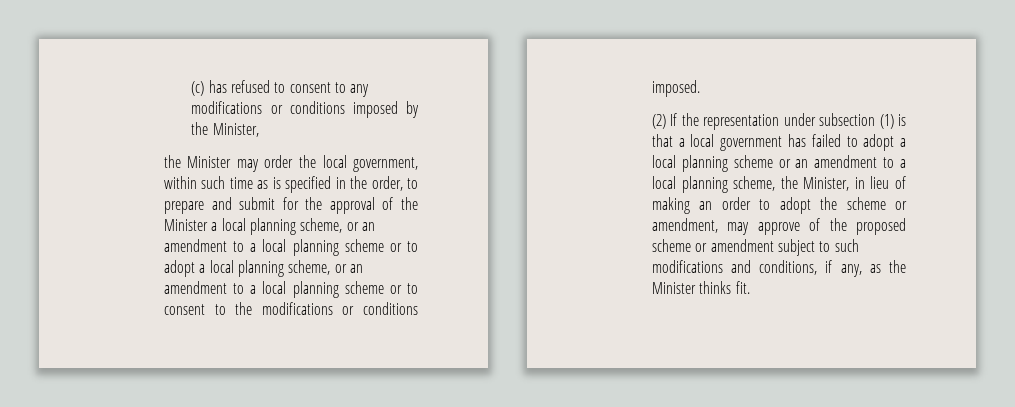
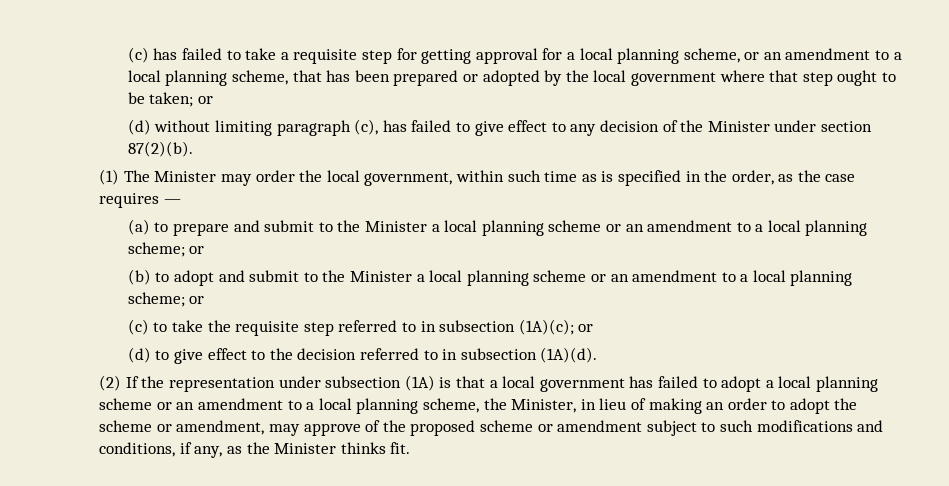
[231,80,370,97] [191,101,420,118] [191,122,259,137] [163,155,181,168] refused to consent to any modifications or conditions imposed by the Minister, // the -> [182,48,902,64] [127,70,896,86] [127,92,214,107] [127,119,872,136] [127,141,193,157] [99,169,150,185] failed to take a requisite step for getting approval for a local planning scheme, or an amendment to a local planning scheme, that has been prepared or adopted by the local government where that step ought to be taken; or // (d) without limiting paragraph (c), has failed to give effect to any decision of the Minister under section 87(2)(b). // (1) The
[407,178,418,189] [163,197,418,214] [163,218,375,235] [163,239,418,256] [163,260,363,277] [163,281,418,298] [163,302,418,315] [651,80,700,97] to prepare and submit for the approval of the Minister a local planning scheme, or an amendment to a local planning scheme or to adopt a local planning scheme, or an amendment to a local planning scheme or to consent to the modifications or conditions imposed. -> [778,170,856,182] [99,193,181,208] [127,219,868,236] [127,242,205,257] [127,269,853,286] [127,292,205,307] [127,319,594,336] [127,347,598,364] as the case requires — // (a) to prepare and submit to the Minister a local planning scheme or an amendment to a local planning scheme; or // (b) to adopt and submit to the Minister a local planning scheme or an amendment to a local planning scheme; or // (c) to take the requisite step referred to in subsection (1A)(c); or // (d) to give effect to the decision referred to in subsection (1A)(d).
[879,114,894,129] (1) -> [404,375,435,391] (1A)

